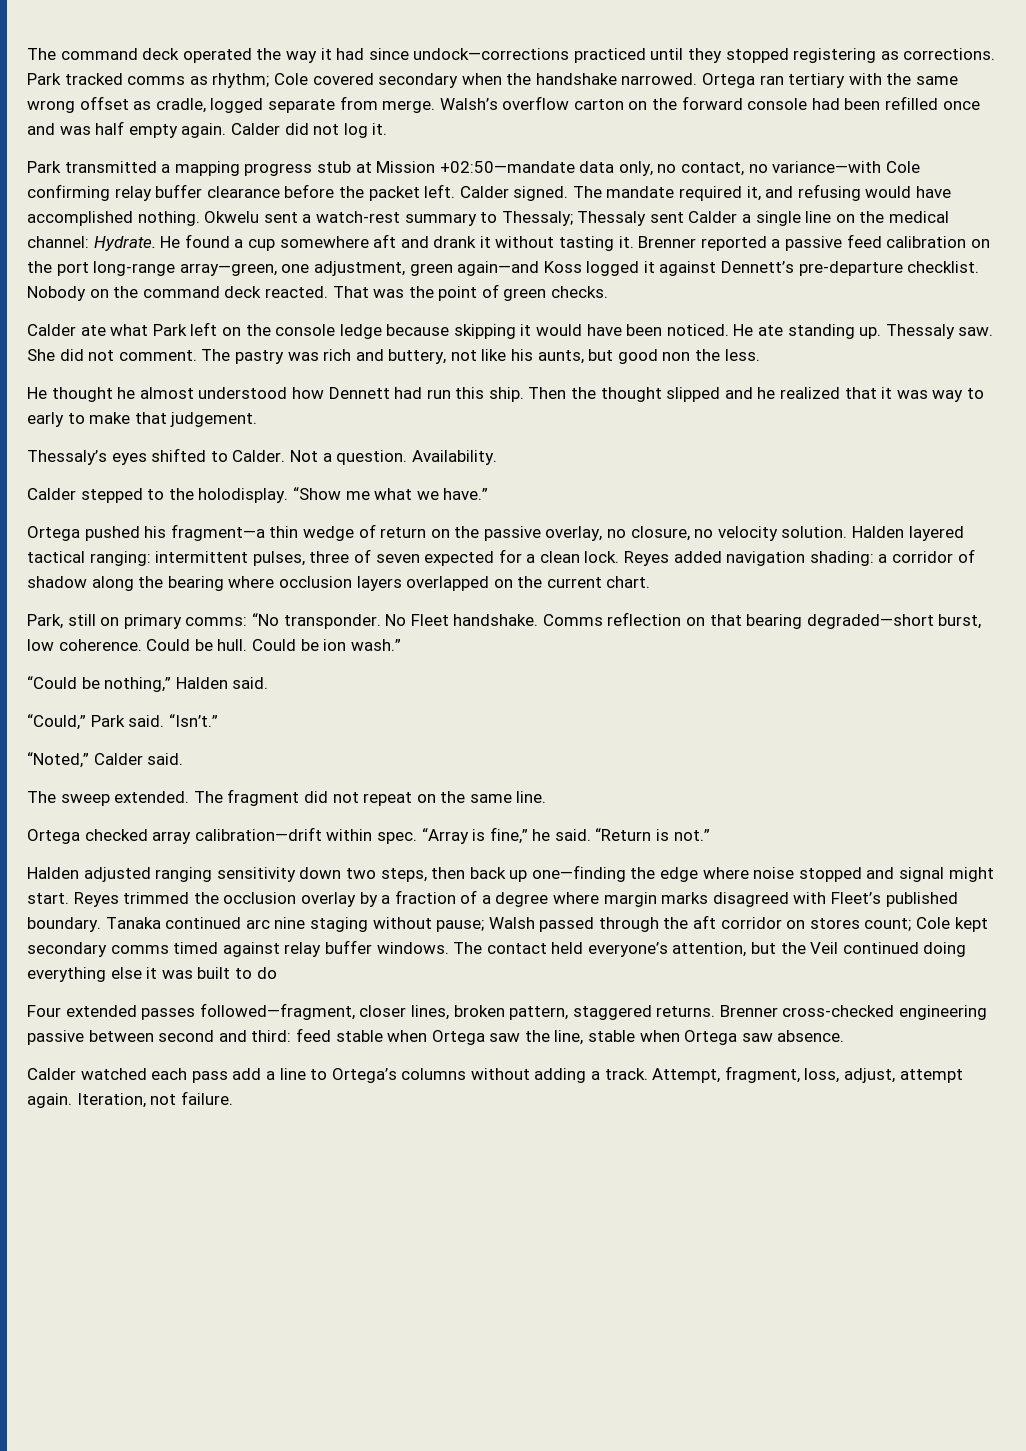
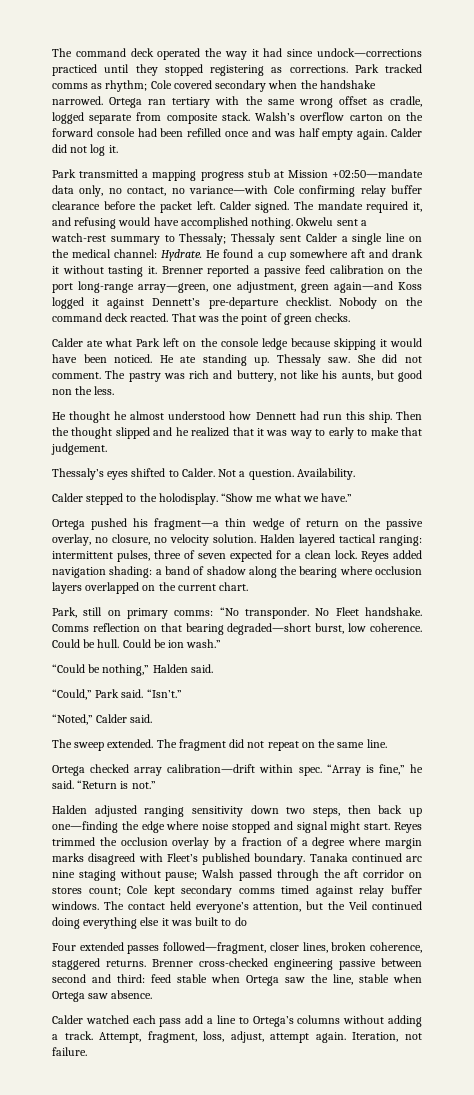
[382,100,436,113] merge. -> [166,112,250,124] composite stack.
[892,551,954,563] corridor -> [164,566,190,575] band
[509,1006,569,1020] pattern, -> [370,942,422,953] coherence,

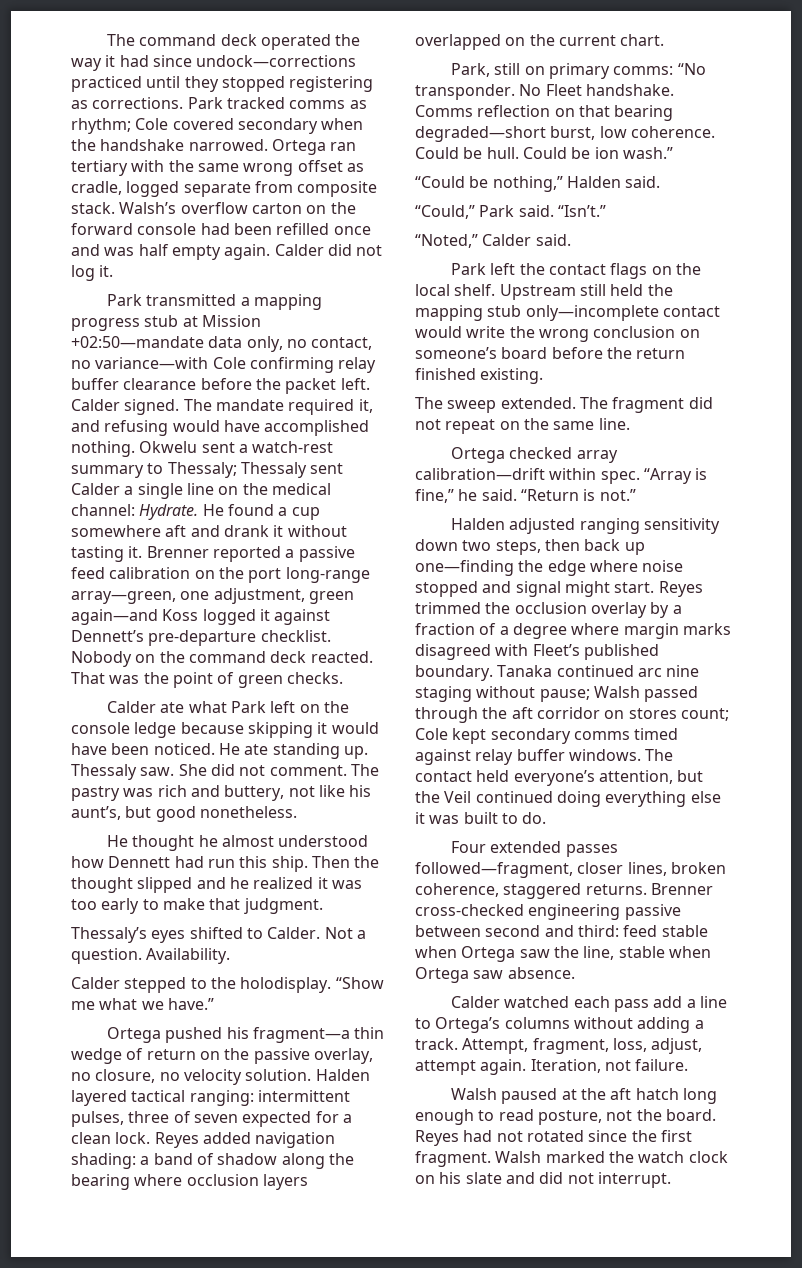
[341,372,373,381] aunts, -> [71,806,121,820] aunt’s,
[52,386,115,395] non the less. -> [199,806,297,818] nonetheless.
[232,427,326,439] that it was way to -> [317,877,362,889] [71,899,97,910] it was too
[51,443,107,455] judgement. -> [243,898,323,914] judgment.
(153, 718) none -> [451,263,702,279] [415,284,673,300] [415,305,720,321] [415,326,700,342] [415,347,686,359] [415,368,544,384] // Park left the contact flags on the local shelf. Upstream still held the mapping stub only—incomplete contact would write the wrong conclusion on someone’s board before the return finished existing.
[234,917,247,926] do -> [522,812,547,824] do.
(87, 1051) none -> [451,1088,718,1104] [415,1109,716,1125] [415,1130,692,1146] [415,1151,728,1167] [415,1172,671,1188] // Walsh paused at the aft hatch long enough to read posture, not the board. Reyes had not rotated since the first fragment. Walsh marked the watch clock on his slate and did not interrupt.

